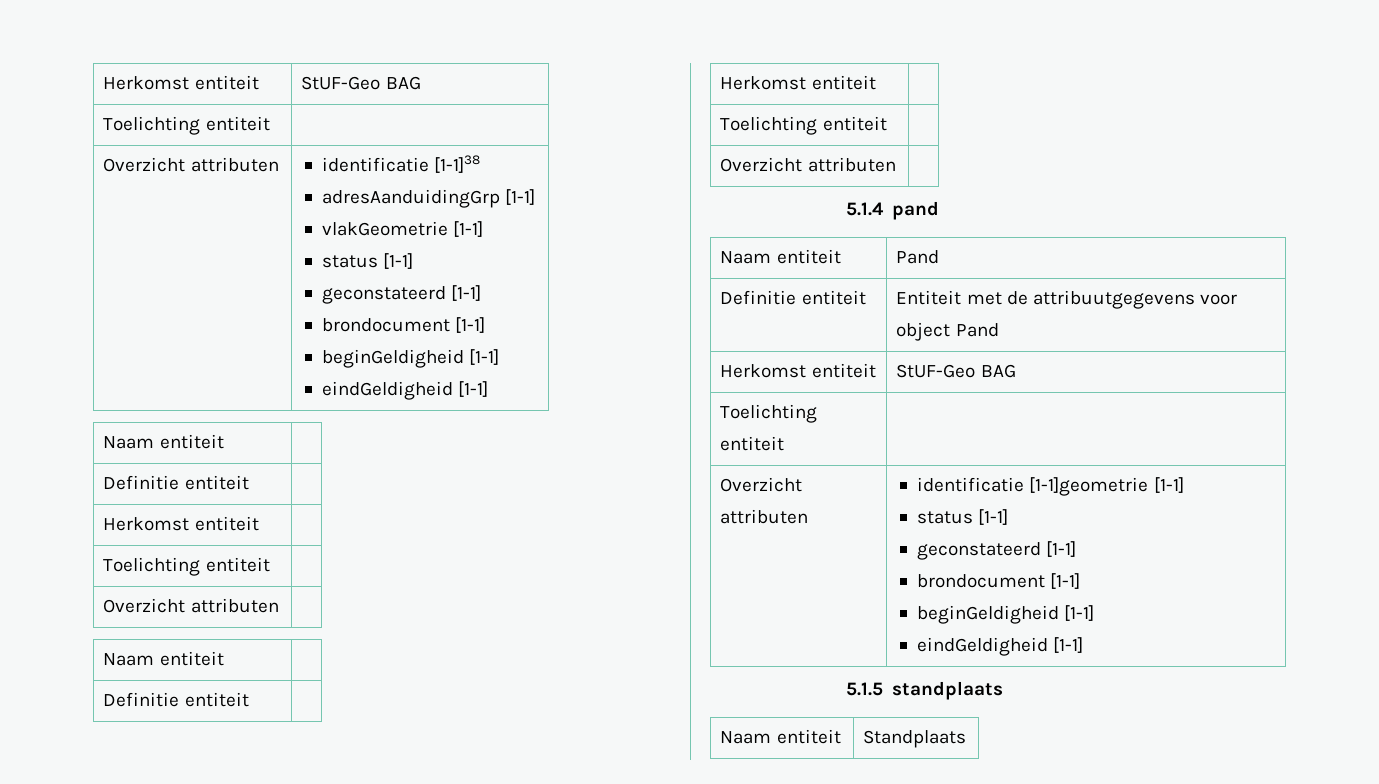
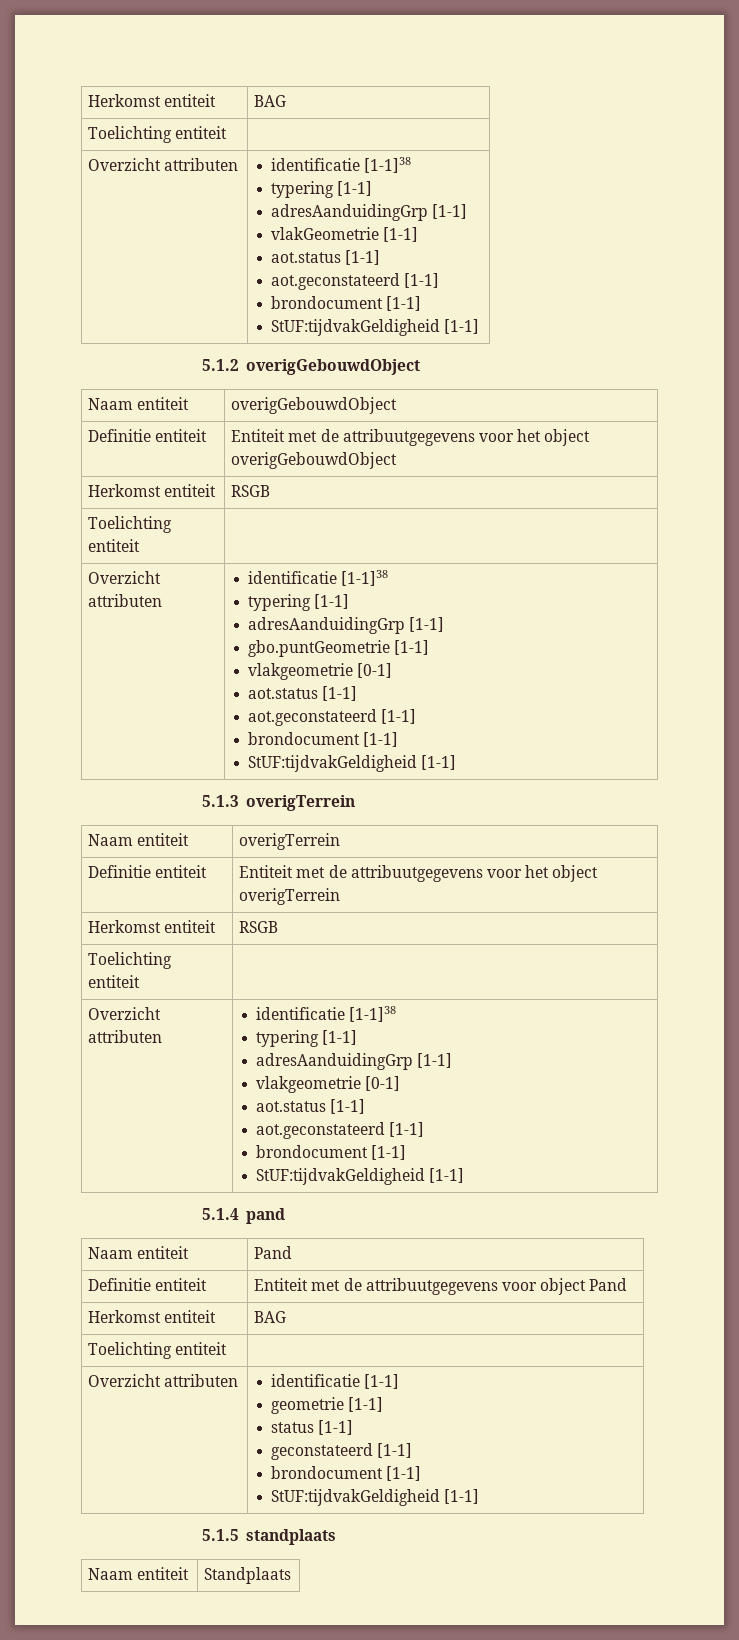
[103,75,259,90] [301,76,381,90] Herkomst entiteit | StUF-Geo -> [88,94,217,107] Herkomst entiteit |
(481, 164) none -> [271,181,373,198] // typering [1-1]
[322,253,414,269] [322,285,482,304] [322,317,486,333] [322,349,500,368] [322,381,489,400] [103,434,224,449] [103,475,249,490] [103,516,259,531] [103,557,270,576] [103,598,279,613] [103,651,224,666] [103,692,249,707] [720,75,876,90] [720,116,887,135] [720,157,896,172] status [1-1] // geconstateerd [1-1] // brondocument [1-1] // beginGeldigheid [1-1] // eindGeldigheid [1-1] // Naam entiteit | // Definitie entiteit | // Herkomst entiteit | // Toelichting entiteit | // Overzicht attributen | // Naam entiteit | // Definitie entiteit | // Herkomst entiteit | // Toelichting entiteit | // Overzicht attributen | -> [271,250,381,265] [271,273,440,290] [271,296,422,311] [271,319,480,336] [201,359,421,375] [88,397,190,410] [231,397,398,414] [88,429,208,442] [231,429,591,446] [231,452,398,469] [88,484,217,497] [231,485,271,497] [88,516,173,533] [88,539,141,552] [88,571,162,584] [88,594,163,607] [248,570,389,586] [248,594,350,611] [248,617,445,634] [248,640,430,657] [248,663,393,680] [248,686,358,701] [248,709,417,726] [248,732,399,747] [248,755,457,772] [201,795,356,811] [88,833,190,846] [239,833,341,850] [88,865,208,878] [239,865,599,882] [239,888,341,905] [88,920,217,933] [239,921,279,933] [88,952,173,969] [88,975,141,988] [88,1007,162,1020] [88,1030,163,1043] [256,1006,397,1022] [256,1030,358,1047] [256,1053,453,1070] [256,1076,401,1093] [256,1099,366,1114] [256,1122,425,1139] [256,1145,407,1160] [256,1168,465,1185] aot.status [1-1] // aot.geconstateerd [1-1] // brondocument [1-1] // StUF:tijdvakGeldigheid [1-1] // 5.1.2 overigGebouwdObject // Naam entiteit | overigGebouwdObject // Definitie entiteit | Entiteit met de attribuutgegevens voor het object overigGebouwdObject // Herkomst entiteit | RSGB // Toelichting entiteit | // Overzicht attributen | identificatie [1-1]38 // typering [1-1] // adresAanduidingGrp [1-1] // gbo.puntGeometrie [1-1] // vlakgeometrie [0-1] // aot.status [1-1] // aot.geconstateerd [1-1] // brondocument [1-1] // StUF:tijdvakGeldigheid [1-1] // 5.1.3 overigTerrein // Naam entiteit | overigTerrein // Definitie entiteit | Entiteit met de attribuutgegevens voor het object overigTerrein // Herkomst entiteit | RSGB // Toelichting entiteit | // Overzicht attributen | identificatie [1-1]38 // typering [1-1] // adresAanduidingGrp [1-1] // vlakgeometrie [0-1] // aot.status [1-1] // aot.geconstateerd [1-1] // brondocument [1-1] // StUF:tijdvakGeldigheid [1-1]
[896,364,1016,378] [720,404,818,423] [720,436,785,451] [720,477,803,492] [720,509,809,524] [917,477,1184,496] [917,509,1009,525] [917,541,1077,560] [917,573,1081,589] [917,605,1095,624] [917,637,1049,656] StUF-Geo BAG // Toelichting entiteit | // Overzicht attributen | identificatie [1-1]geometrie [1-1] // status [1-1] // geconstateerd [1-1] // brondocument [1-1] // beginGeldigheid [1-1] // eindGeldigheid -> [254,1311,287,1323] [88,1342,228,1359] [88,1374,239,1387] [271,1374,400,1389] [271,1397,384,1414] [271,1420,354,1435] [271,1443,413,1460] [271,1466,422,1481] [271,1489,441,1506] BAG // Toelichting entiteit | // Overzicht attributen | identificatie [1-1] // geometrie [1-1] // status [1-1] // geconstateerd [1-1] // brondocument [1-1] // StUF:tijdvakGeldigheid

